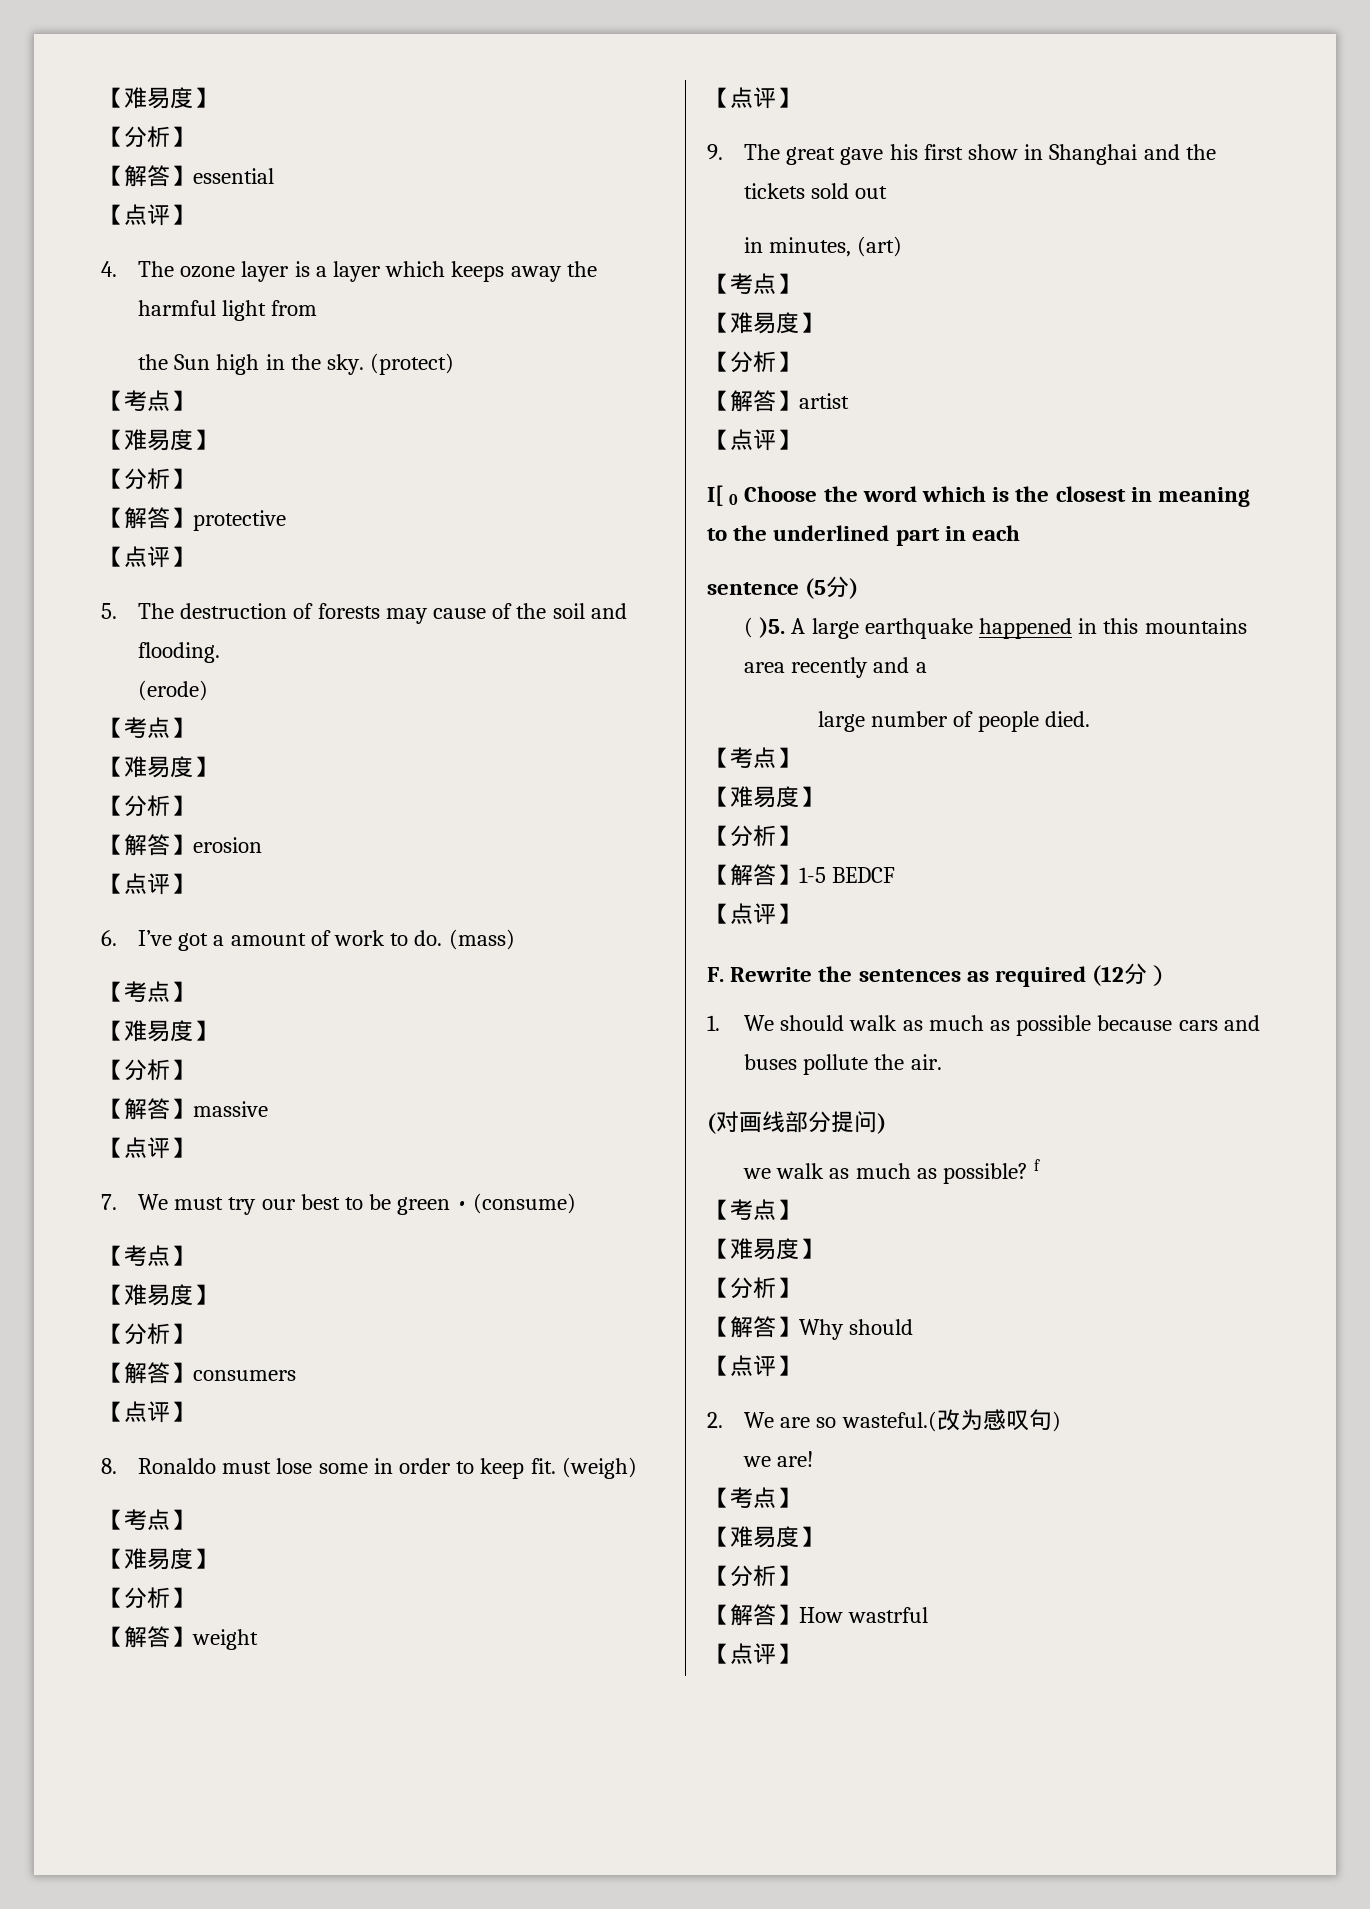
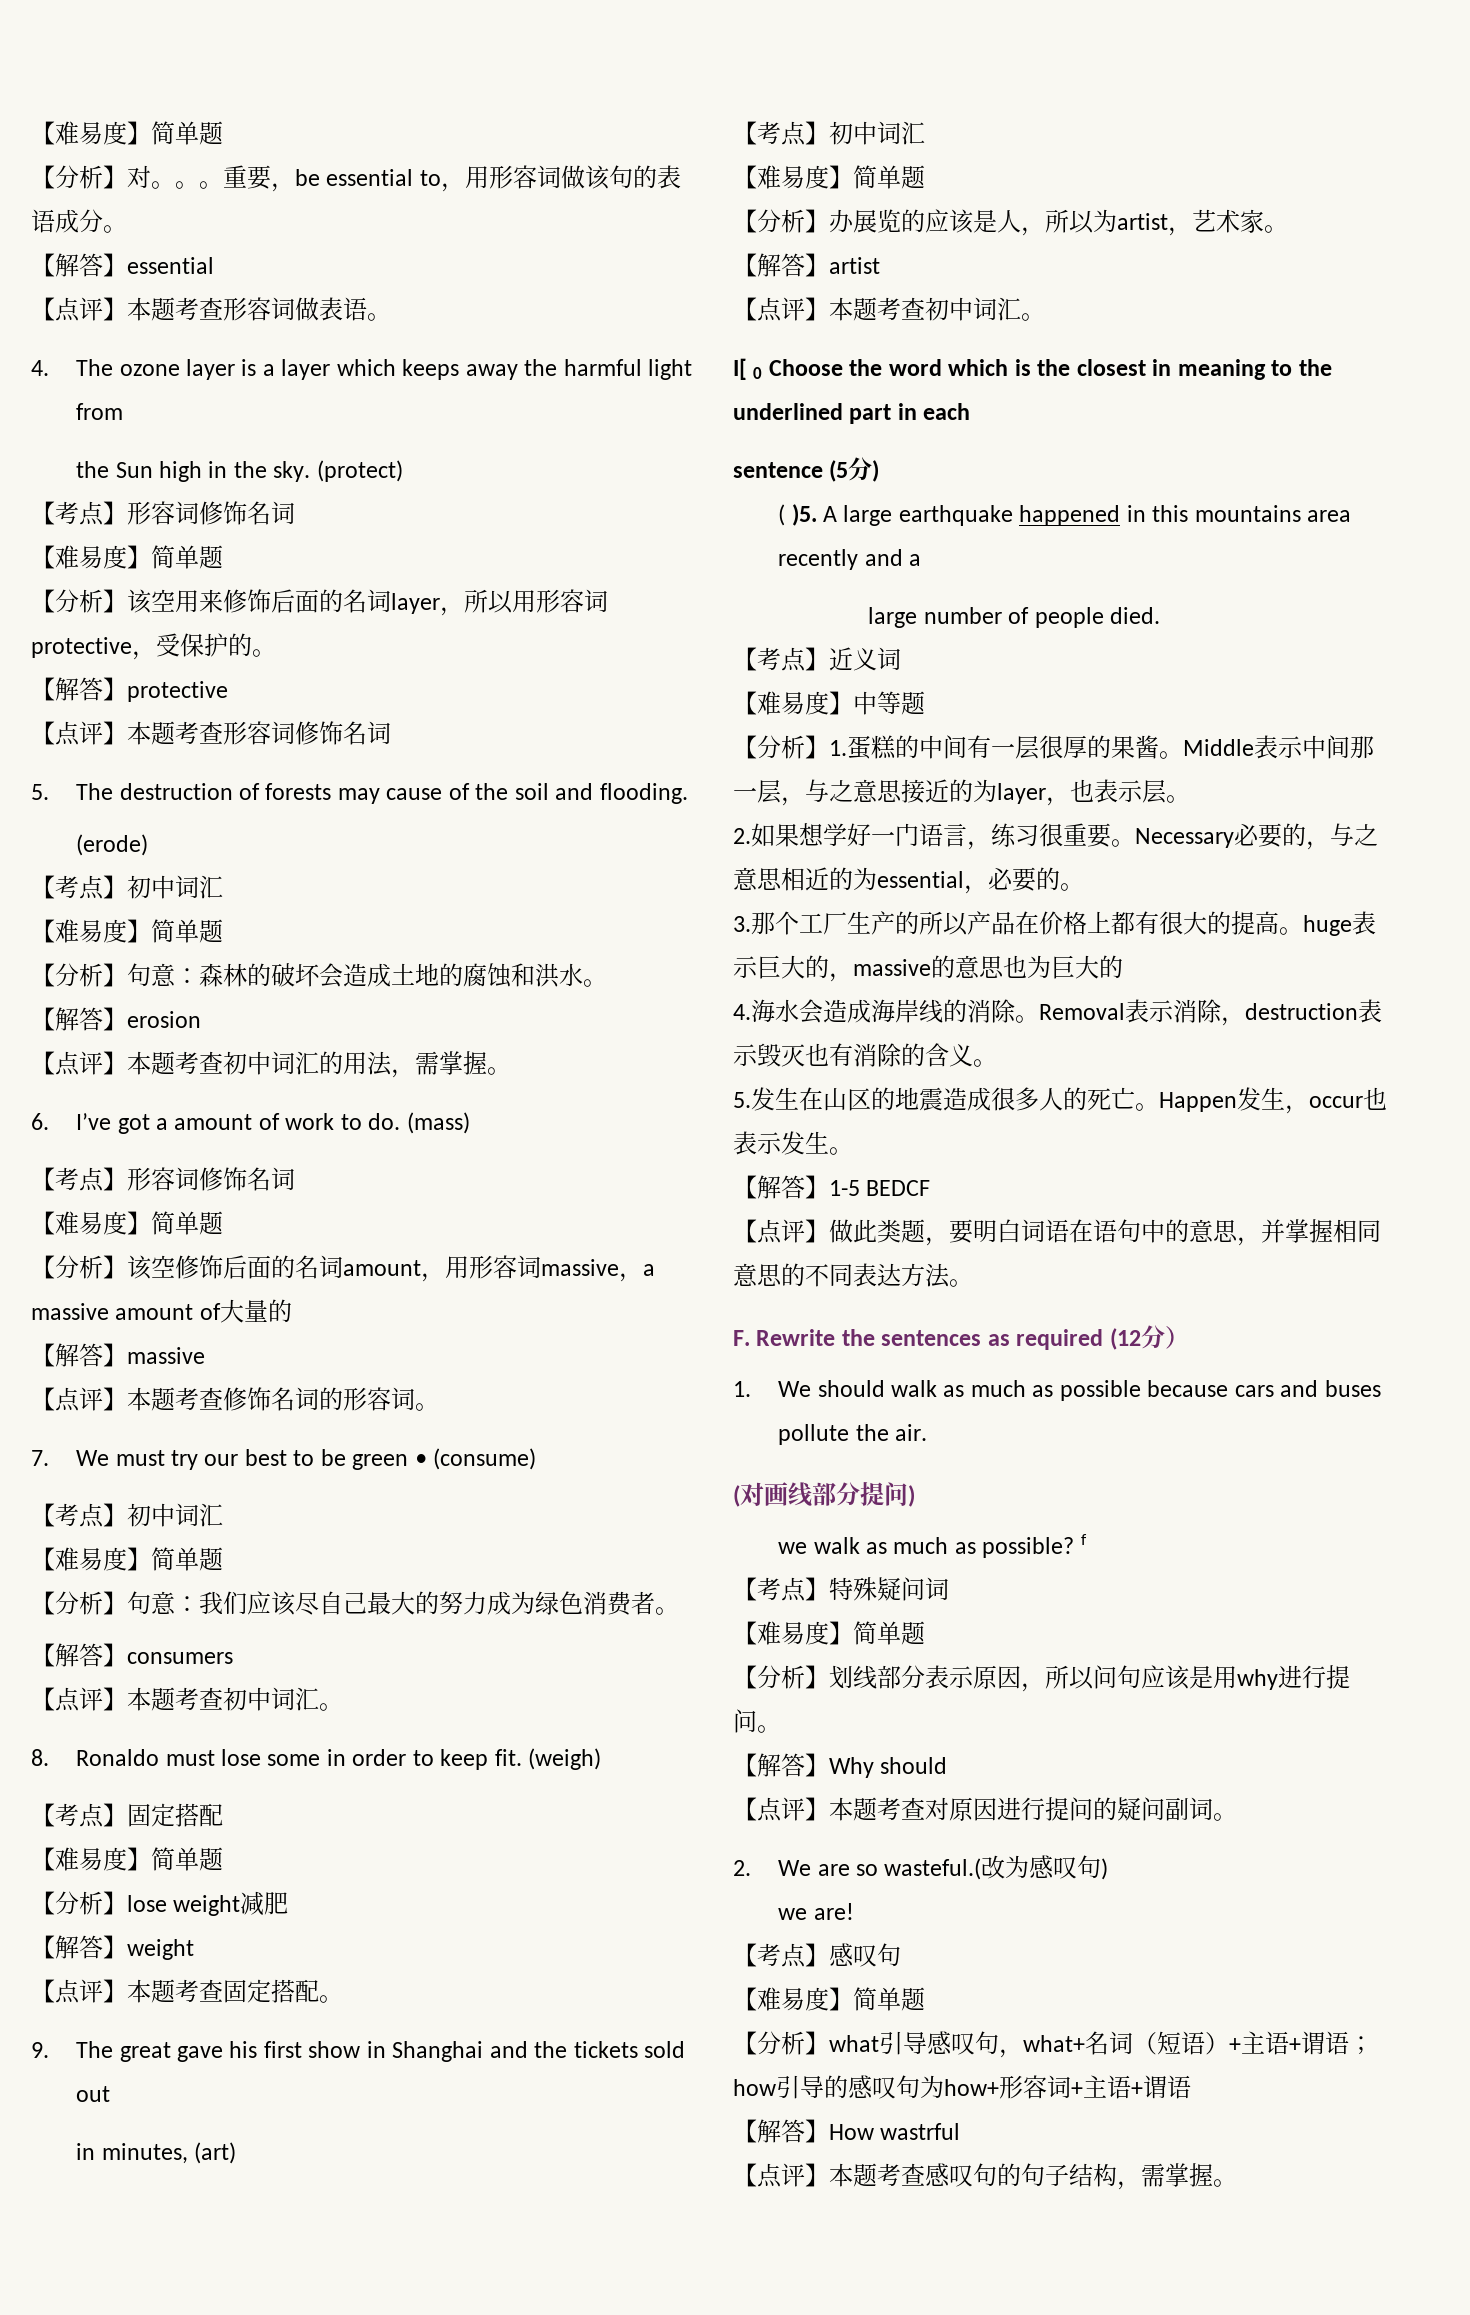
[101,87,216,109] [101,126,193,148] 【难易度】 // 【分析】 -> [31,121,223,145] [31,165,681,192] [31,209,127,233] 【难易度】简单题 // 【分析】对。。。重要，be essential to，用形容词做该句的表语成分。
(193, 214) none -> [127,297,391,321] 本题考查形容词做表语。
[101,429,216,451] [101,468,193,490] // 【难易度】 // 【分析】 -> [127,501,295,525] [31,545,223,569] [31,589,608,616] [31,633,276,660] 形容词修饰名词 // 【难易度】简单题 // 【分析】该空用来修饰后面的名词layer，所以用形容词protective，受保护的。
(193, 556) none -> [127,721,391,745] 本题考查形容词修饰名词
[101,756,216,778] [101,795,193,817] // 【难易度】 // 【分析】 -> [127,875,223,899] [31,919,223,943] [31,963,607,988] 初中词汇 // 【难易度】简单题 // 【分析】句意：森林的破坏会造成土地的腐蚀和洪水。
(193, 883) none -> [127,1051,511,1078] 本题考查初中词汇的用法，需掌握。
[101,1020,216,1042] [101,1059,193,1081] // 【难易度】 // 【分析】 -> [127,1167,295,1191] [31,1211,223,1235] [31,1255,655,1282] [31,1299,292,1323] 形容词修饰名词 // 【难易度】简单题 // 【分析】该空修饰后面的名词amount，用形容词massive，a massive amount of大量的
(193, 1147) none -> [127,1387,439,1411] 本题考查修饰名词的形容词。
[101,1284,216,1306] [101,1323,193,1345] // 【难易度】 // 【分析】 -> [127,1503,223,1527] [31,1547,223,1571] [31,1591,679,1616] 初中词汇 // 【难易度】简单题 // 【分析】句意：我们应该尽自己最大的努力成为绿色消费者。
(193, 1411) none -> [127,1687,343,1711] 本题考查初中词汇。
[101,1548,216,1570] [101,1587,193,1609] // 【难易度】 // 【分析】 -> [127,1803,223,1827] [31,1847,223,1871] [31,1891,289,1916] 固定搭配 // 【难易度】简单题 // 【分析】lose weight减肥
(799, 97) none -> [127,1979,343,2003] 本题考查固定搭配。
[707,312,822,334] [707,351,799,373] // 【难易度】 // 【分析】 -> [829,121,925,145] [733,165,925,189] [733,209,1288,236] 初中词汇 // 【难易度】简单题 // 【分析】办展览的应该是人，所以为artist，艺术家。
(799, 439) none -> [829,297,1045,321] 本题考查初中词汇。
[707,786,822,808] [707,825,799,847] // 【难易度】 // 【分析】 -> [829,647,901,671] [733,691,925,715] [733,735,1374,760] [733,779,1190,806] [733,823,1378,850] [733,867,1084,894] [733,911,1376,936] [733,955,1123,982] [733,999,1382,1026] [733,1043,997,1067] [733,1087,1387,1114] [733,1131,853,1155] 近义词 // 【难易度】中等题 // 【分析】1.蛋糕的中间有一层很厚的果酱。Middle表示中间那一层，与之意思接近的为layer，也表示层。 // 2.如果想学好一门语言，练习很重要。Necessary必要的，与之意思相近的为essential，必要的。 // 3.那个工厂生产的所以产品在价格上都有很大的提高。huge表示巨大的，massive的意思也为巨大的 // 4.海水会造成海岸线的消除。Removal表示消除，destruction表示毁灭也有消除的含义。 // 5.发生在山区的地震造成很多人的死亡。Happen发生，occur也表示发生。
(799, 913) none -> [829,1219,1381,1246] [733,1263,973,1288] 做此类题，要明白词语在语句中的意思，并掌握相同意思的不同表达方法。
[707,1238,822,1260] [707,1277,799,1299] // 【难易度】 // 【分析】 -> [829,1577,949,1601] [733,1621,925,1645] [733,1665,1350,1692] [733,1709,781,1733] 特殊疑问词 // 【难易度】简单题 // 【分析】划线部分表示原因，所以问句应该是用why进行提问。
(799, 1365) none -> [829,1797,1237,1821] 本题考查对原因进行提问的疑问副词。
[707,1526,822,1548] [707,1565,799,1587] // 【难易度】 // 【分析】 -> [829,1943,901,1967] [733,1987,925,2011] [733,2031,1373,2058] [733,2075,1191,2099] 感叹句 // 【难易度】简单题 // 【分析】what引导感叹句，what+名词（短语）+主语+谓语；how引导的感叹句为how+形容词+主语+谓语
(799, 1653) none -> [829,2163,1237,2190] 本题考查感叹句的句子结构，需掌握。

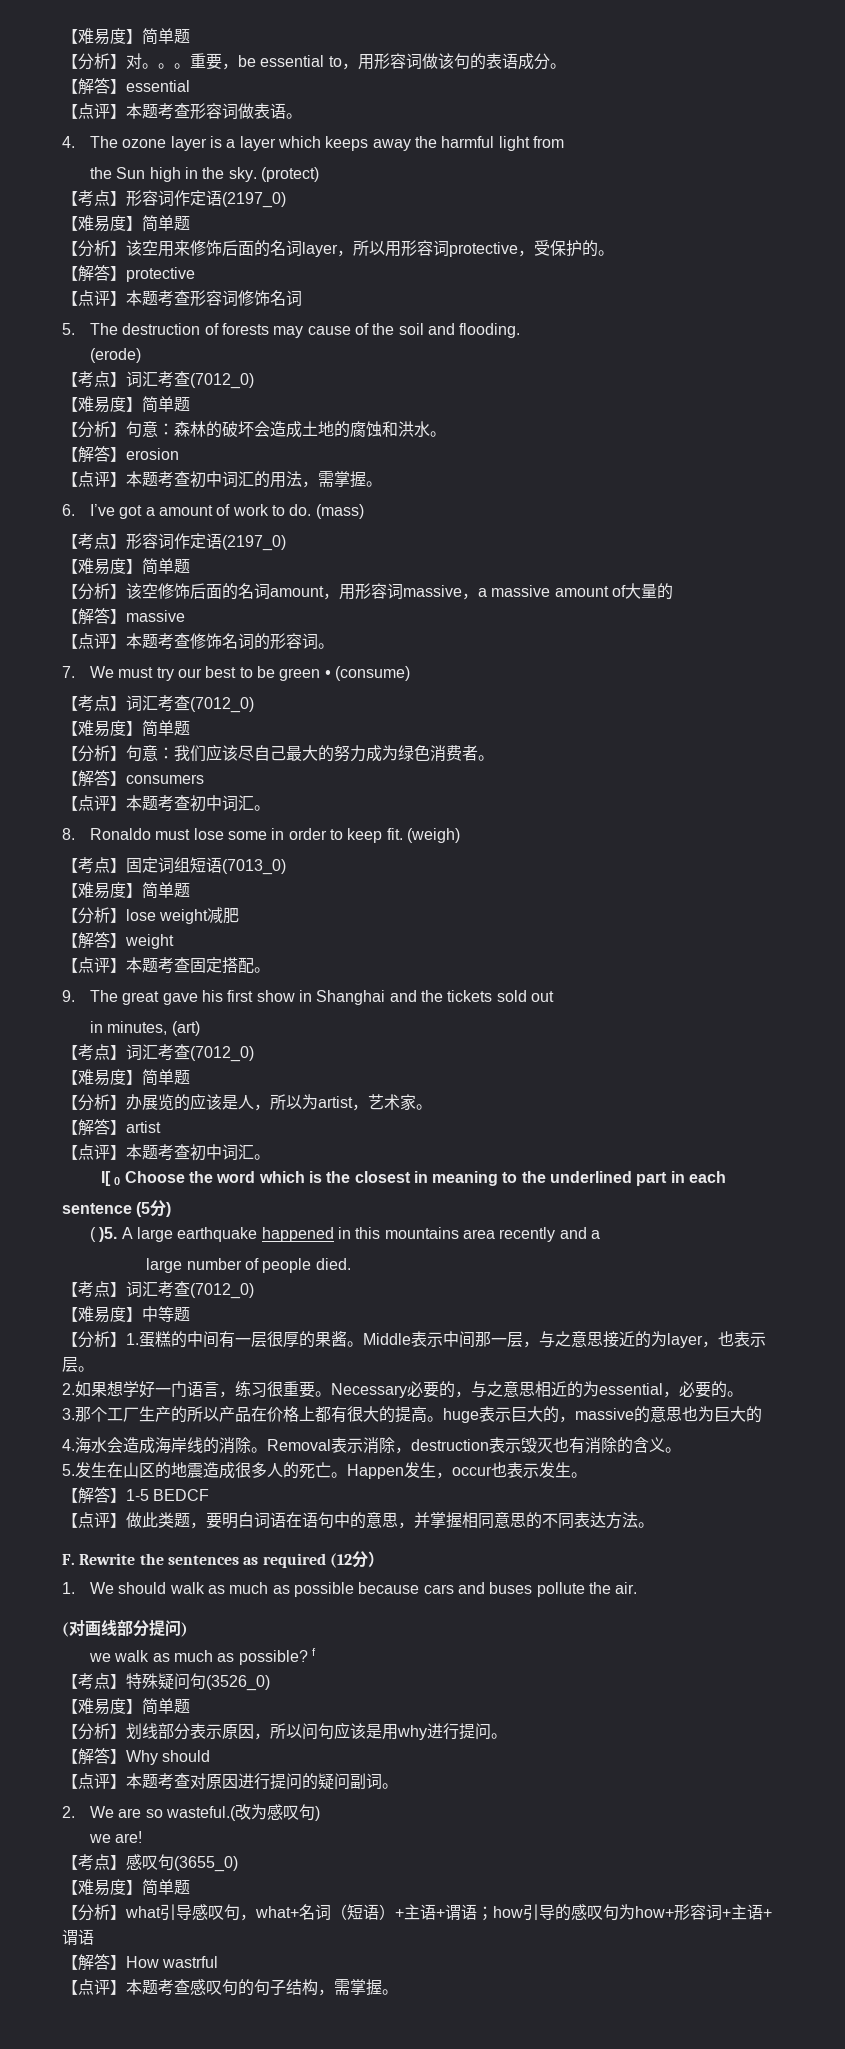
[199,501,295,525] 修饰名词 -> [174,190,286,208] 作定语(2197_0)
[127,875,223,899] 初中词汇 -> [126,371,254,389] 词汇考查(7012_0)
[199,1167,295,1191] 修饰名词 -> [174,533,286,551] 作定语(2197_0)
[127,1503,223,1527] 初中词汇 -> [126,695,254,713] 词汇考查(7012_0)
[175,1803,223,1827] 搭配 -> [158,857,286,875] 词组短语(7013_0)
[829,121,925,145] 初中词汇 -> [126,1044,254,1062] 词汇考查(7012_0)
[829,647,901,671] 近义词 -> [126,1281,254,1299] 词汇考查(7012_0)
[925,1577,949,1600] 词 -> [190,1673,270,1691] 句(3526_0)
(901, 1955) none -> [174,1856,238,1872] (3655_0)

